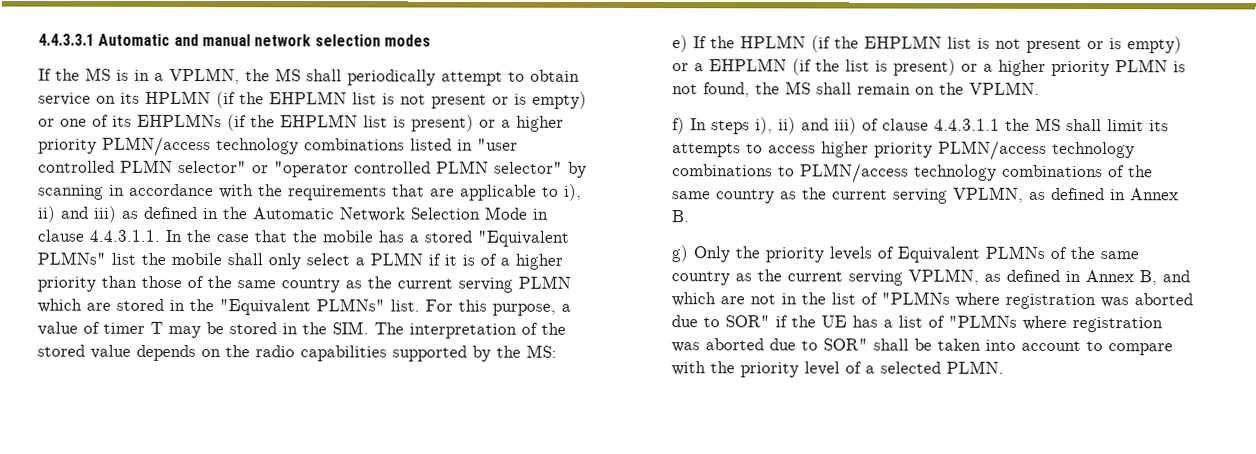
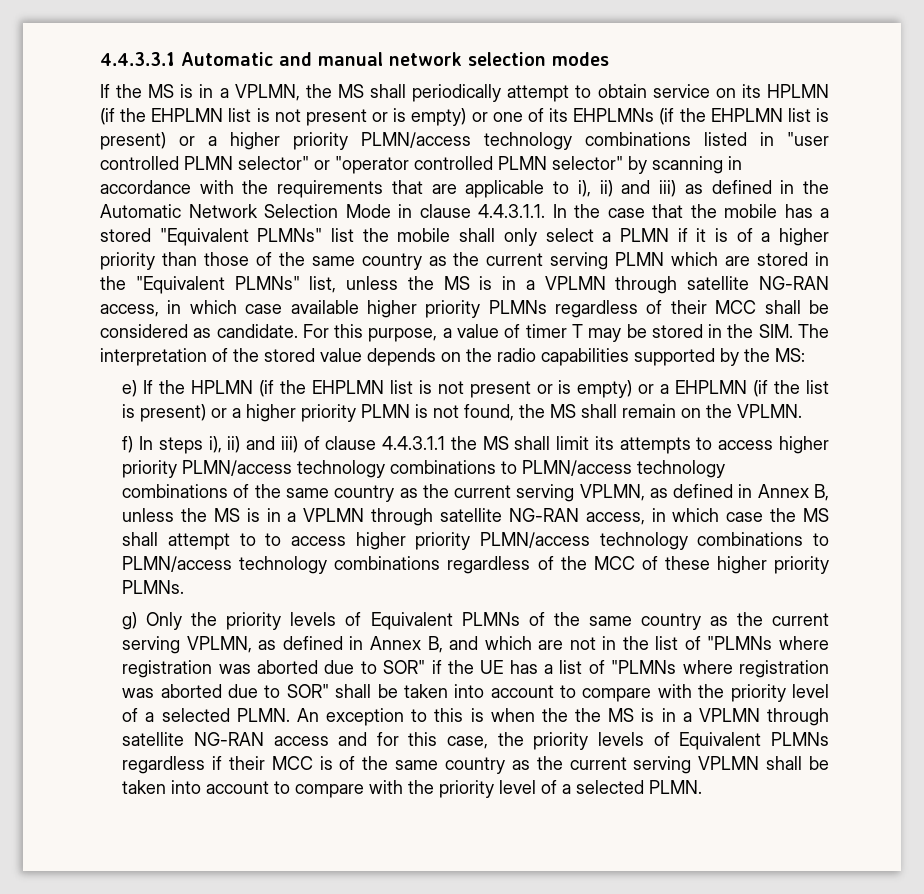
[390,299,420,312] list. -> [309,276,829,294] [100,300,829,318] [100,324,298,338] list, unless the MS is in a VPLMN through satellite NG-RAN access, in which case available higher priority PLMNs regardless of their MCC shall be considered as candidate.
[672,210,691,223] B. -> [814,484,830,501] [122,508,829,526] [122,532,829,550] [122,556,830,574] [122,580,185,594] B, unless the MS is in a VPLMN through satellite NG-RAN access, in which case the MS shall attempt to to access higher priority PLMN/access technology combinations to PLMN/access technology combinations regardless of the MCC of these higher priority PLMNs.
(1005, 367) none -> [296,708,829,726] [122,732,829,750] [122,756,829,774] [122,780,703,798] An exception to this is when the the MS is in a VPLMN through satellite NG-RAN access and for this case, the priority levels of Equivalent PLMNs regardless if their MCC is of the same country as the current serving VPLMN shall be taken into account to compare with the priority level of a selected PLMN.

